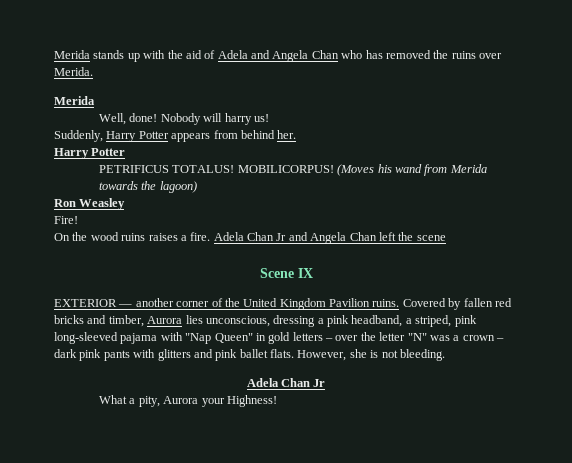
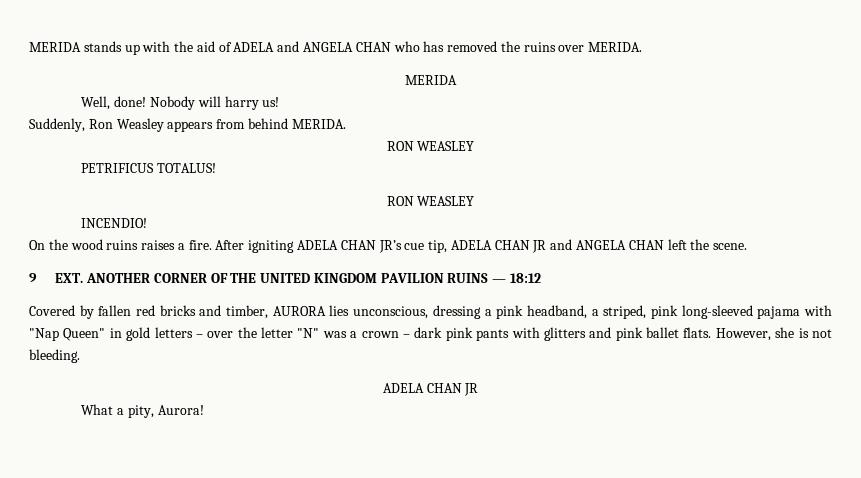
[54,50,90,59] Merida -> [29,42,81,52] MERIDA
[217,50,339,62] Adela and Angela Chan -> [233,41,391,52] ADELA and ANGELA CHAN
[54,67,93,76] [54,96,95,105] Merida. // Merida -> [588,42,643,52] [405,75,457,85] MERIDA. // MERIDA
[106,131,169,142] Harry Potter -> [88,118,164,132] Ron Weasley
[277,130,297,139] [54,148,126,159] her. // Harry Potter -> [291,119,346,129] [386,141,475,151] MERIDA. // RON WEASLEY
[237,164,487,176] [99,181,197,193] [54,198,126,210] [54,216,78,224] MOBILICORPUS! (Moves his wand from Merida towards the lagoon) // Ron Weasley // Fire! -> [386,196,475,206] [81,218,148,228] // RON WEASLEY // INCENDIO!
[213,232,446,244] [259,268,313,278] [54,298,400,310] Adela Chan Jr and Angela Chan left the scene // Scene IX // EXTERIOR — another corner of the United Kingdom Pavilion ruins. -> [215,239,748,253] [29,273,542,283] After igniting ADELA CHAN JR’s cue tip, ADELA CHAN JR and ANGELA CHAN left the scene. // 9 EXT. ANOTHER CORNER OF THE UNITED KINGDOM PAVILION RUINS — 18:12 //
[147,316,183,324] Aurora -> [272,306,326,316] AURORA
[246,378,326,387] Adela Chan Jr -> [382,383,479,396] ADELA CHAN JR
[163,395,277,407] Aurora your Highness! -> [157,405,204,415] Aurora!

